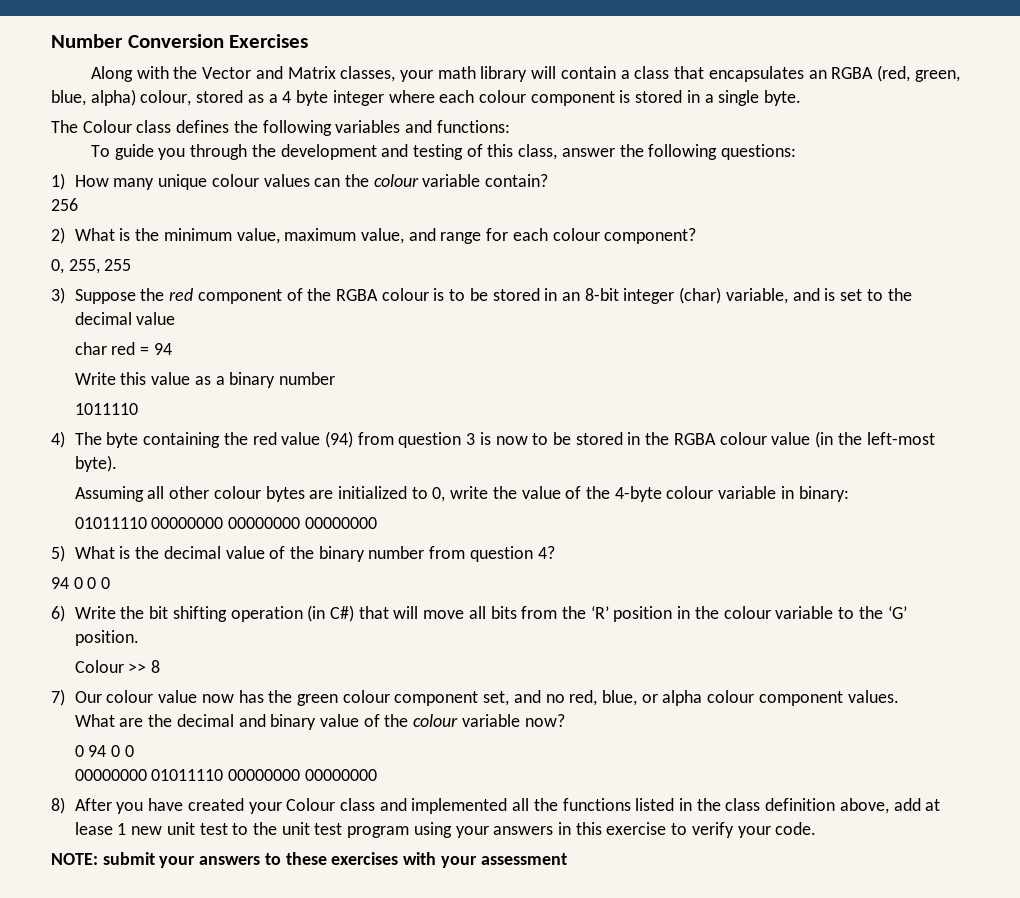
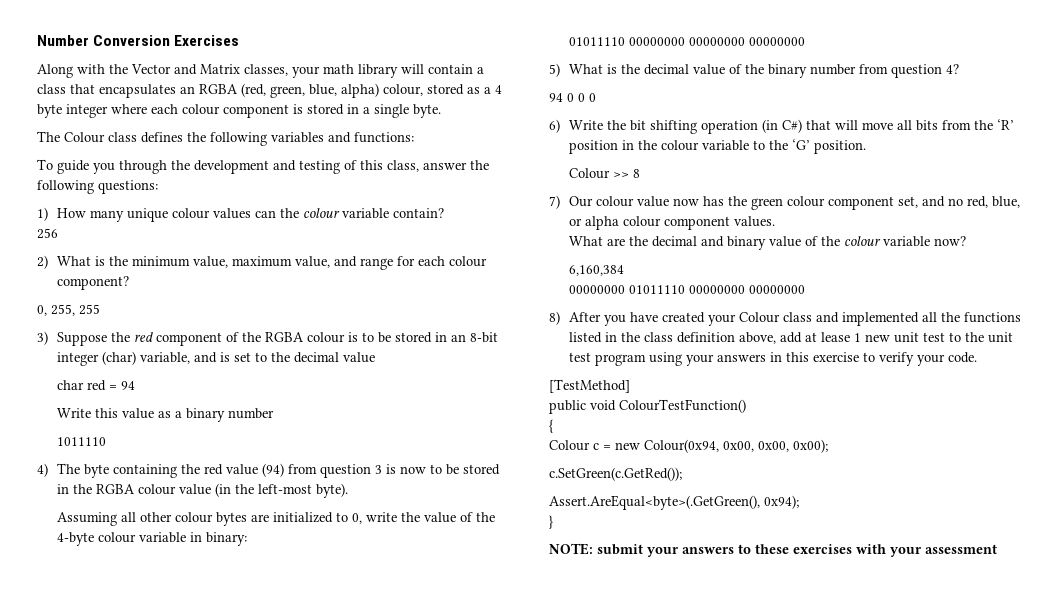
[74,745,134,757] 0 94 0 0 -> [569,265,625,276] 6,160,384
(817, 828) none -> [549,379,630,393] [549,399,746,414] [549,419,553,433] [549,439,828,453] [549,467,682,481] [549,495,799,510] [549,515,553,529] // [TestMethod] // public void ColourTestFunction() // { // Colour c = new Colour(0x94, 0x00, 0x00, 0x00); // c.SetGreen(c.GetRed()); // Assert.AreEqual<byte>(.GetGreen(), 0x94); // }

